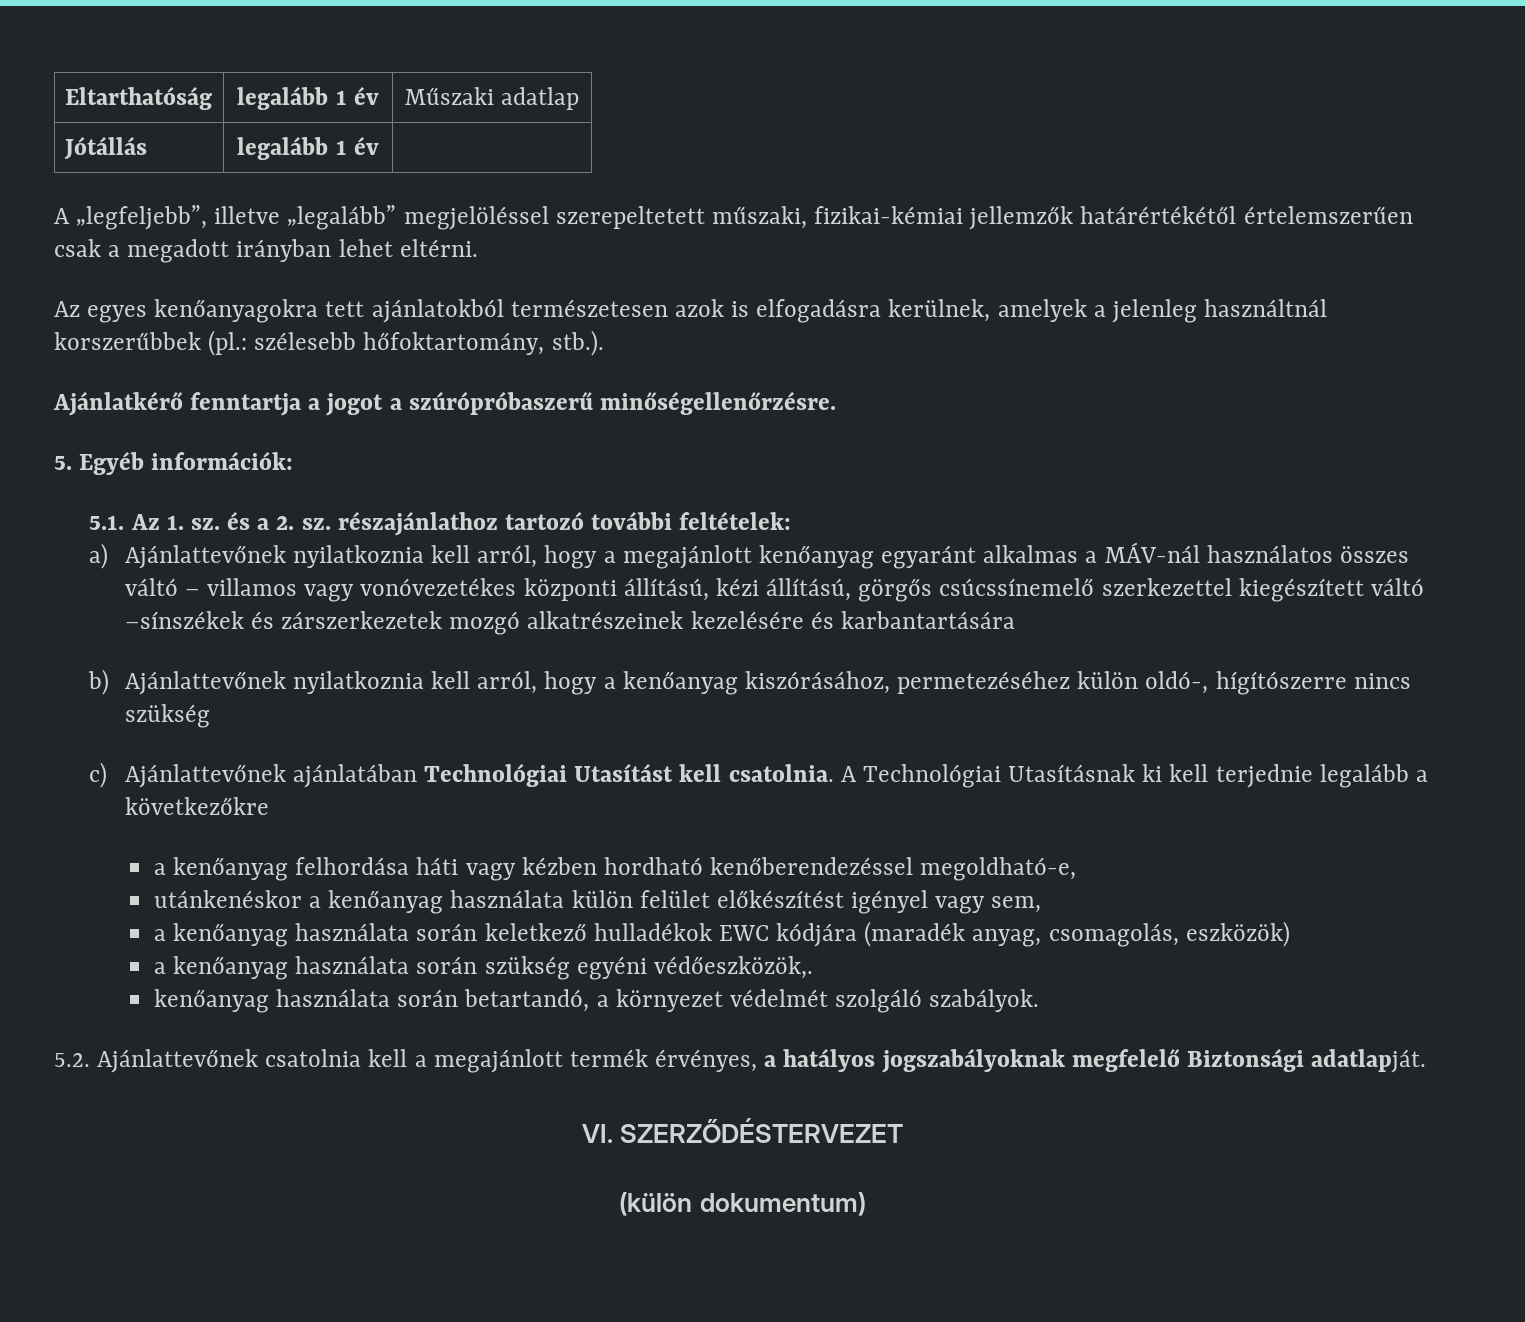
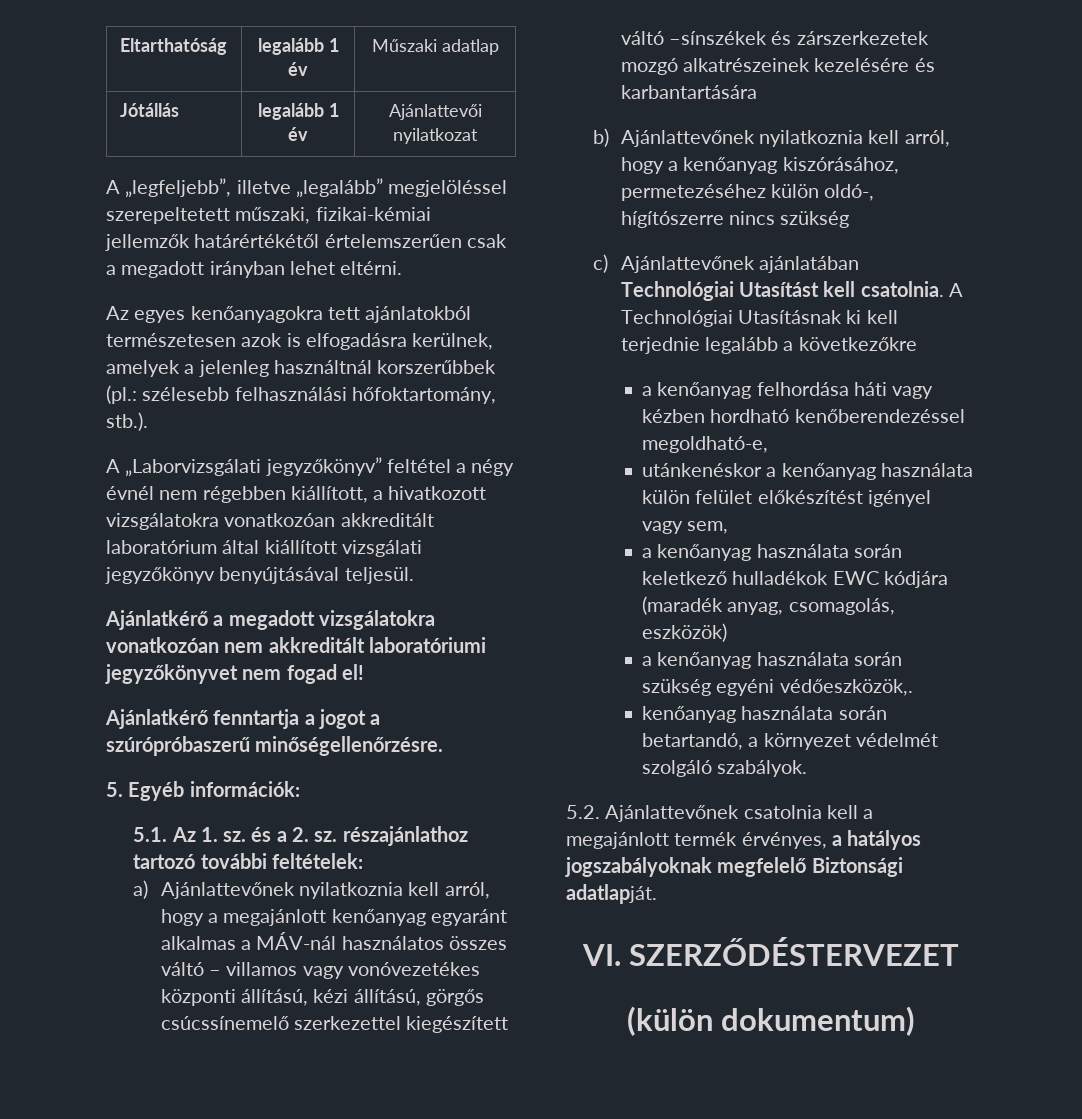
(379, 145) none -> [388,104,482,120] [393,128,478,144] Ajánlattevői nyilatkozat
(357, 341) none -> [234,387,347,401] felhasználási
(604, 343) none -> [106,457,515,477] [106,486,487,503] [106,513,434,530] [106,540,422,557] [105,567,414,584] [105,610,435,630] [106,637,486,653] [105,664,364,684] // A „Laborvizsgálati jegyzőkönyv” feltétel a négy évnél nem régebben kiállított, a hivatkozott vizsgálatokra vonatkozóan akkreditált laboratórium által kiállított vizsgálati jegyzőkönyv benyújtásával teljesül. // Ajánlatkérő a megadott vizsgálatokra vonatkozóan nem akkreditált laboratóriumi jegyzőkönyvet nem fogad el!

